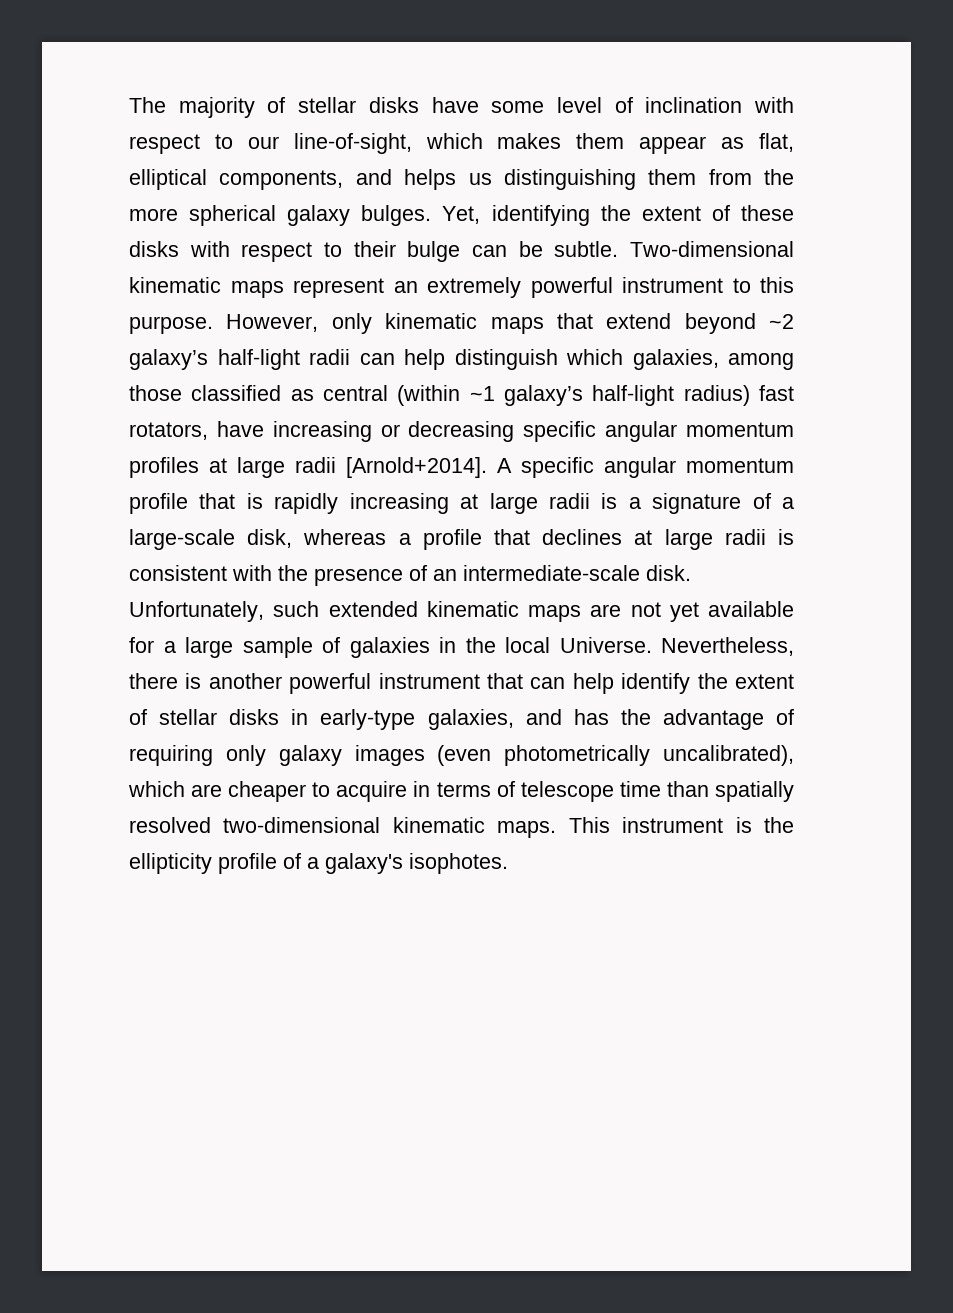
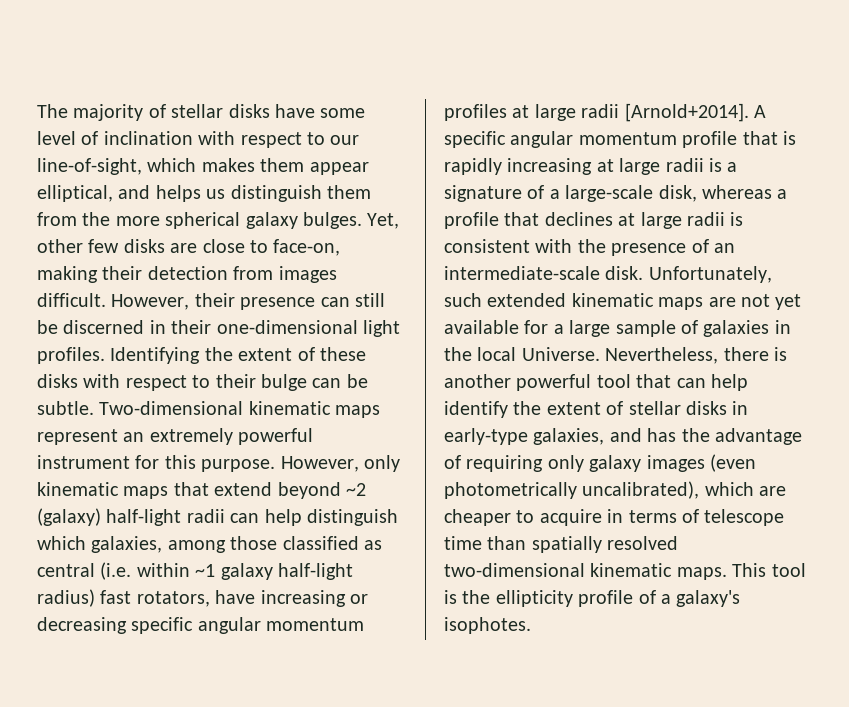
[721,133,795,152] [129,169,344,190] as flat, elliptical components, -> [37,185,113,202] elliptical,
[503,169,636,190] distinguishing -> [230,185,322,202] distinguish
[491,205,590,226] identifying -> [37,239,341,256] [37,266,337,283] [37,293,385,310] [37,320,400,337] [37,347,201,364] other few disks are close to face-on, making their detection from images difficult. However, their presence can still be discerned in their one-dimensional light profiles. Identifying
[732,278,751,293] to -> [135,455,160,469] for
[129,349,208,370] galaxy’s -> [37,508,101,526] (galaxy)
[397,385,583,406] (within ~1 galaxy’s -> [100,562,273,580] (i.e. within ~1 galaxy
[378,673,480,689] instrument -> [596,374,631,388] tool
[622,817,724,833] instrument -> [771,563,806,577] tool

